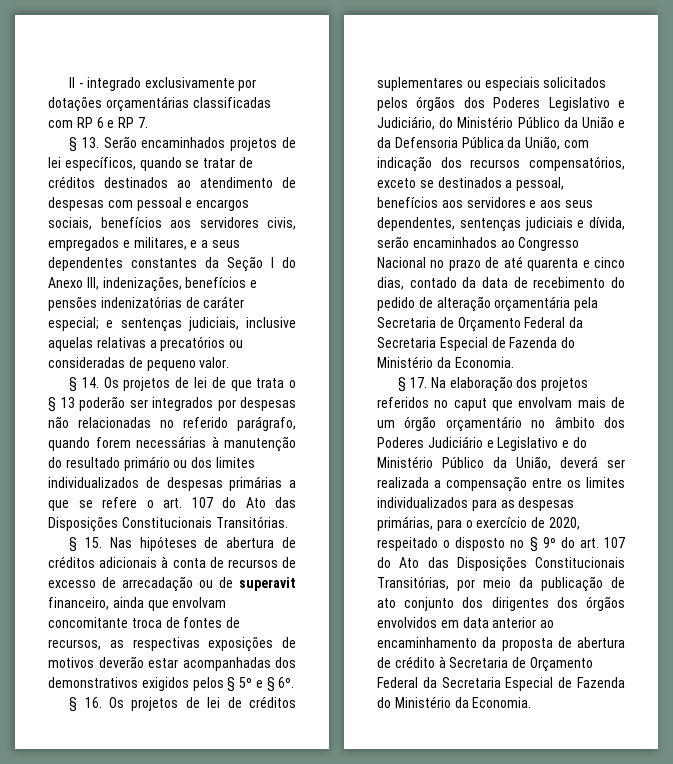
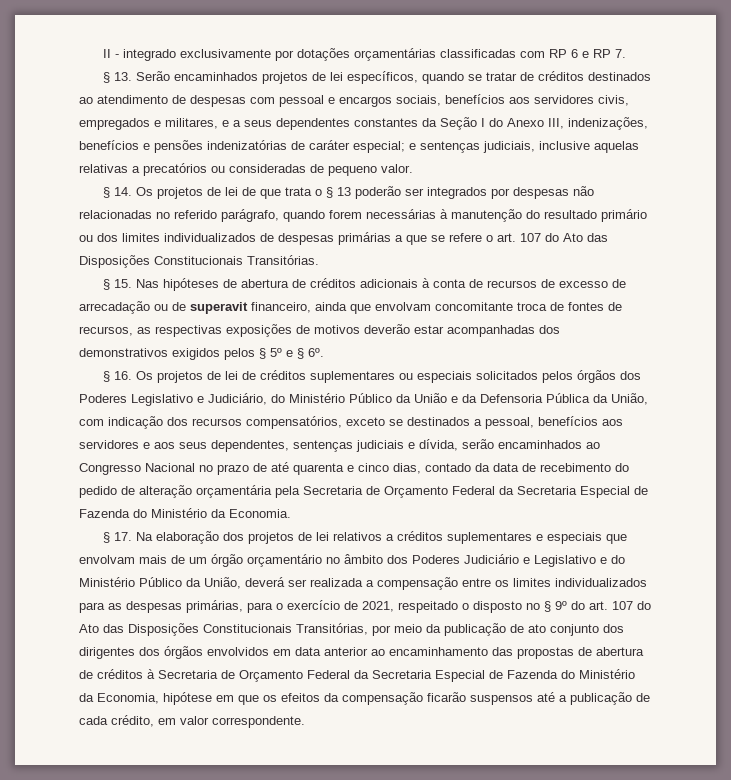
[377,397,487,411] referidos no caput -> [297,531,602,544] de lei relativos a créditos suplementares e especiais
[548,517,580,530] 2020, -> [362,601,394,612] 2021,
[482,637,625,651] [377,656,435,668] da proposta de abertura de crédito -> [492,647,644,659] [79,669,143,679] das propostas de abertura de créditos
[472,697,532,708] Economia. -> [97,692,650,705] [79,715,305,728] Economia, hipótese em que os efeitos da compensação ficarão suspensos até a publicação de cada crédito, em valor correspondente.

